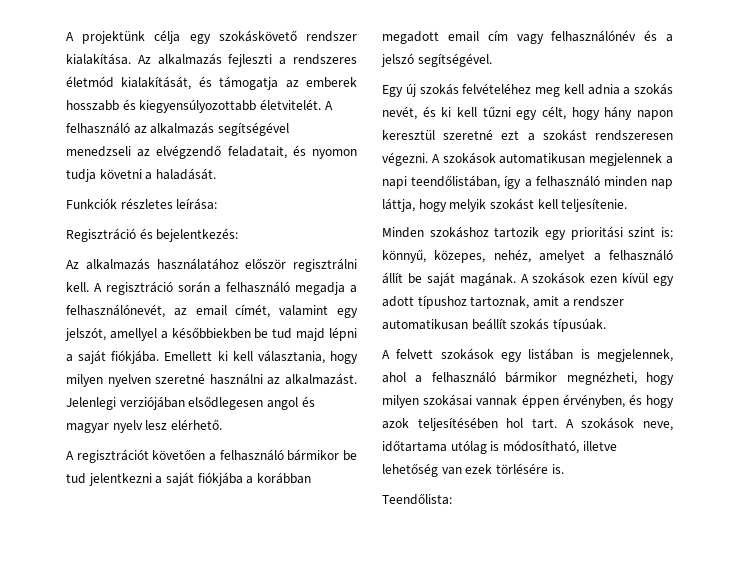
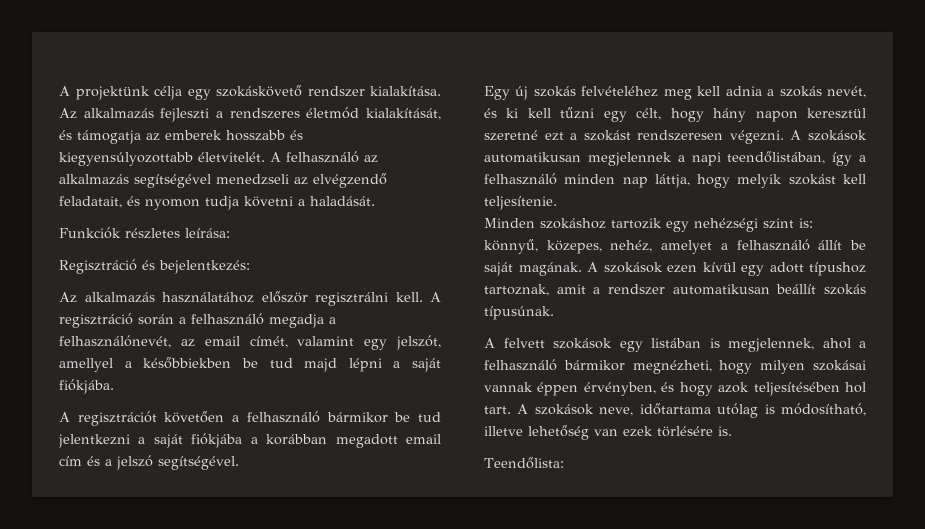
[164,350,359,364] [66,373,357,387] [66,396,315,410] [66,419,222,433] Emellett ki kell választania, hogy milyen nyelven szeretné használni az alkalmazást. Jelenlegi verziójában elsődlegesen angol és magyar nyelv lesz elérhető. -> (114, 386) none
[516,30,637,44] vagy felhasználónév -> (82, 461) none
[570,226,623,240] prioritási -> [694,218,758,232] nehézségi
[552,318,606,332] típusúak. -> [484,306,554,320] típusúnak.

